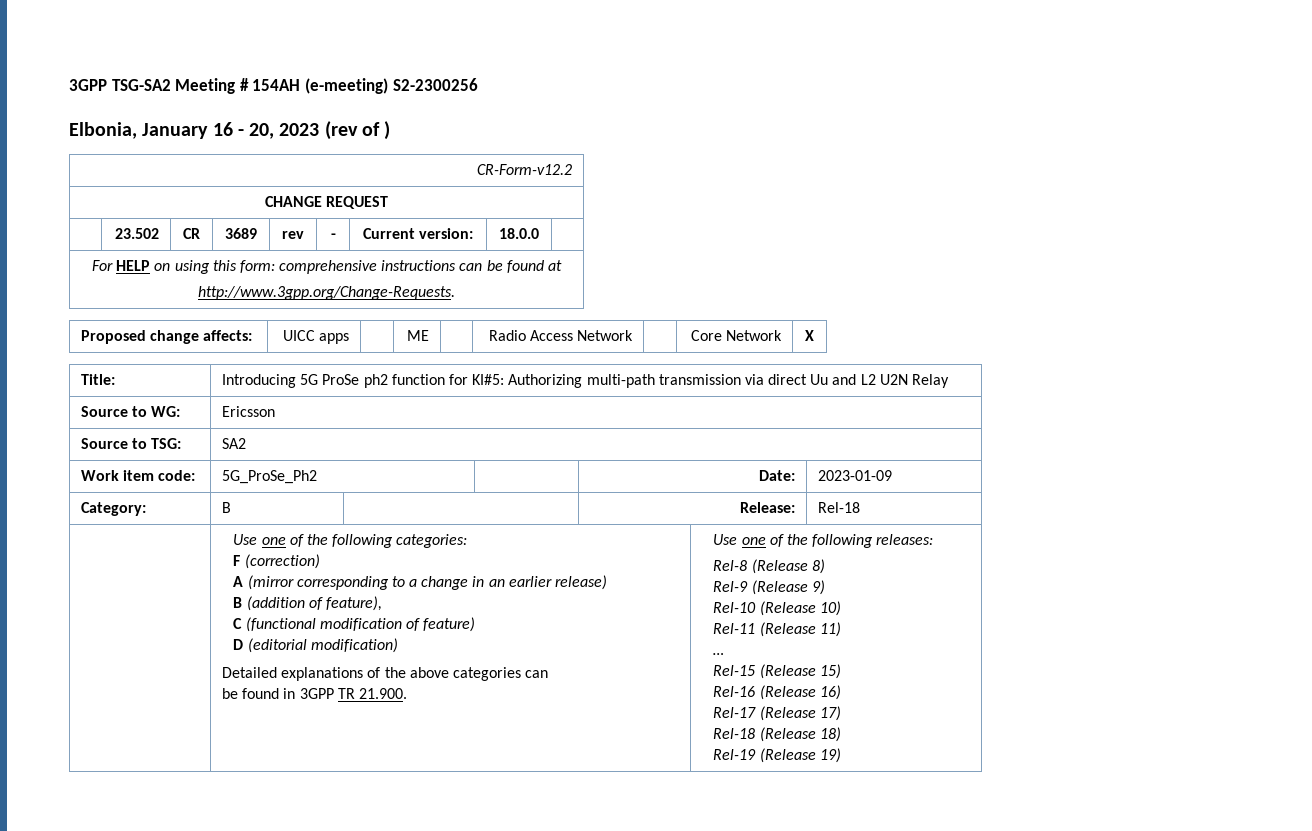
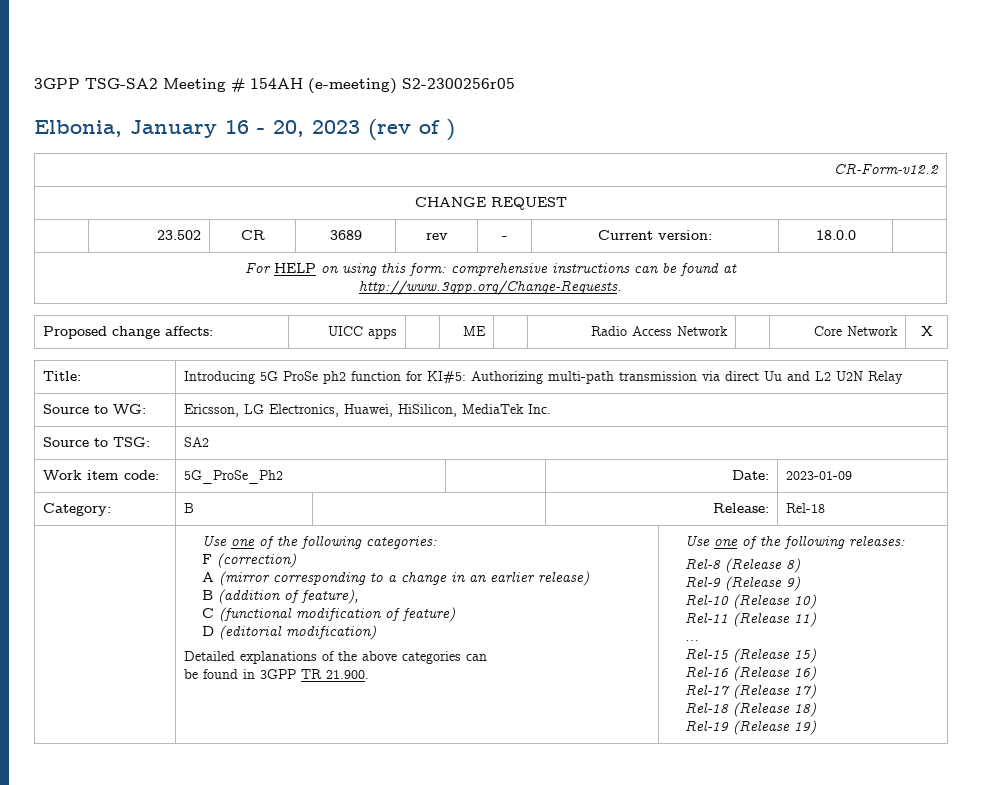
[392,78,478,91] S2-2300256 -> [402,78,515,89] S2-2300256r05
[222,406,276,417] Ericsson -> [183,404,551,417] Ericsson, LG Electronics, Huawei, HiSilicon, MediaTek Inc.

